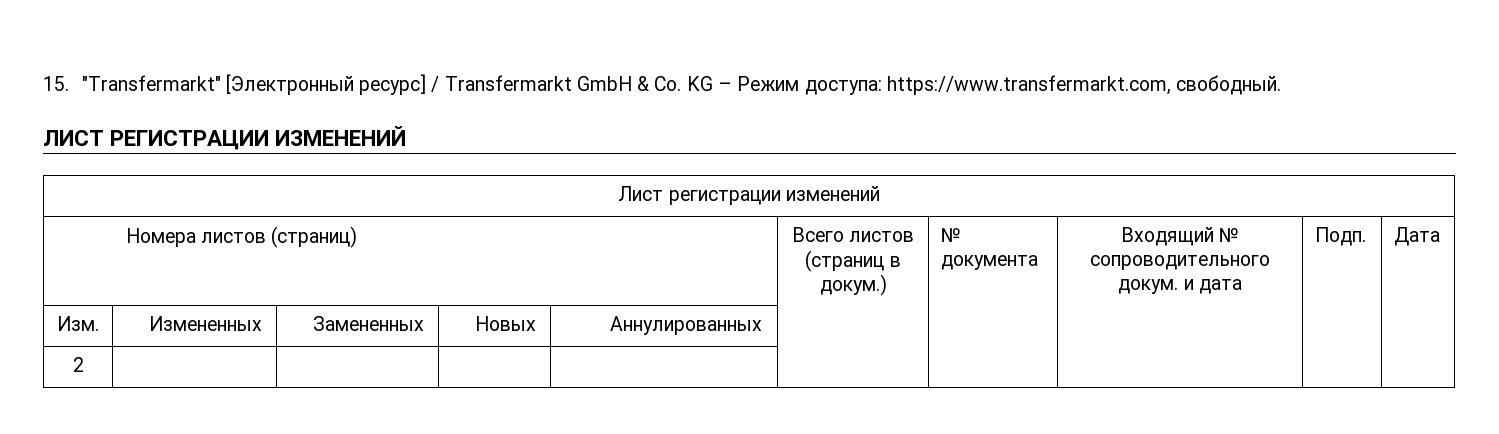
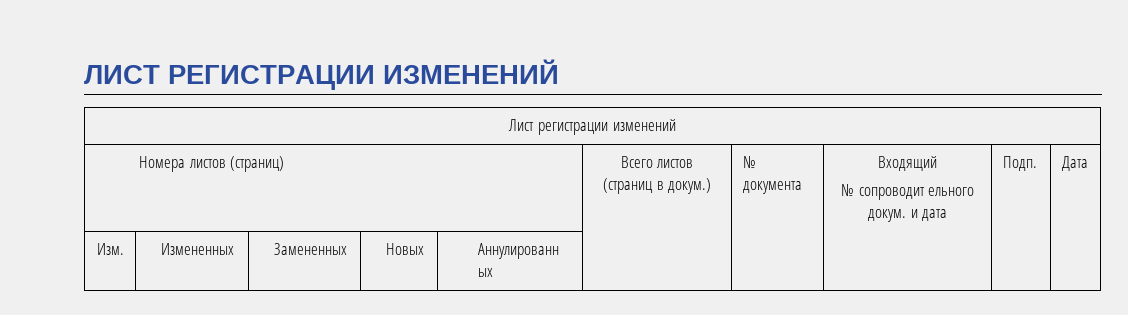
[43,74,1282,95] 15. "Transfermarkt" [Электронный ресурс] / Transfermarkt GmbH & Co. KG – Режим доступа: https://www.transfermarkt.com, свободный. // -> (84, 74) none
[1219,227,1240,242] [1090,255,1270,270] № сопроводительного -> [840,184,975,200] // № сопроводит ельного
[609,316,762,335] [72,357,84,372] Аннулированных | | | | | // 2 | | | | -> [477,243,559,259] [477,268,493,277] Аннулированн ых

